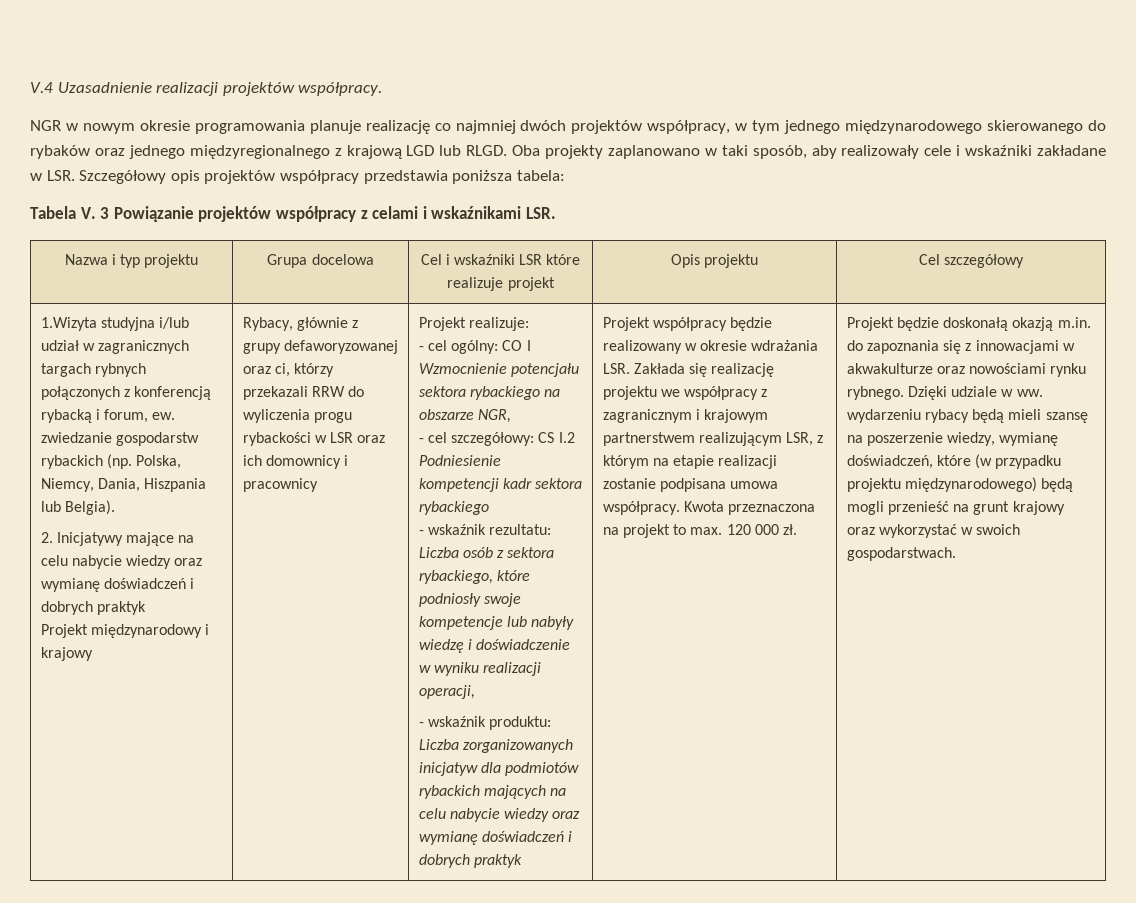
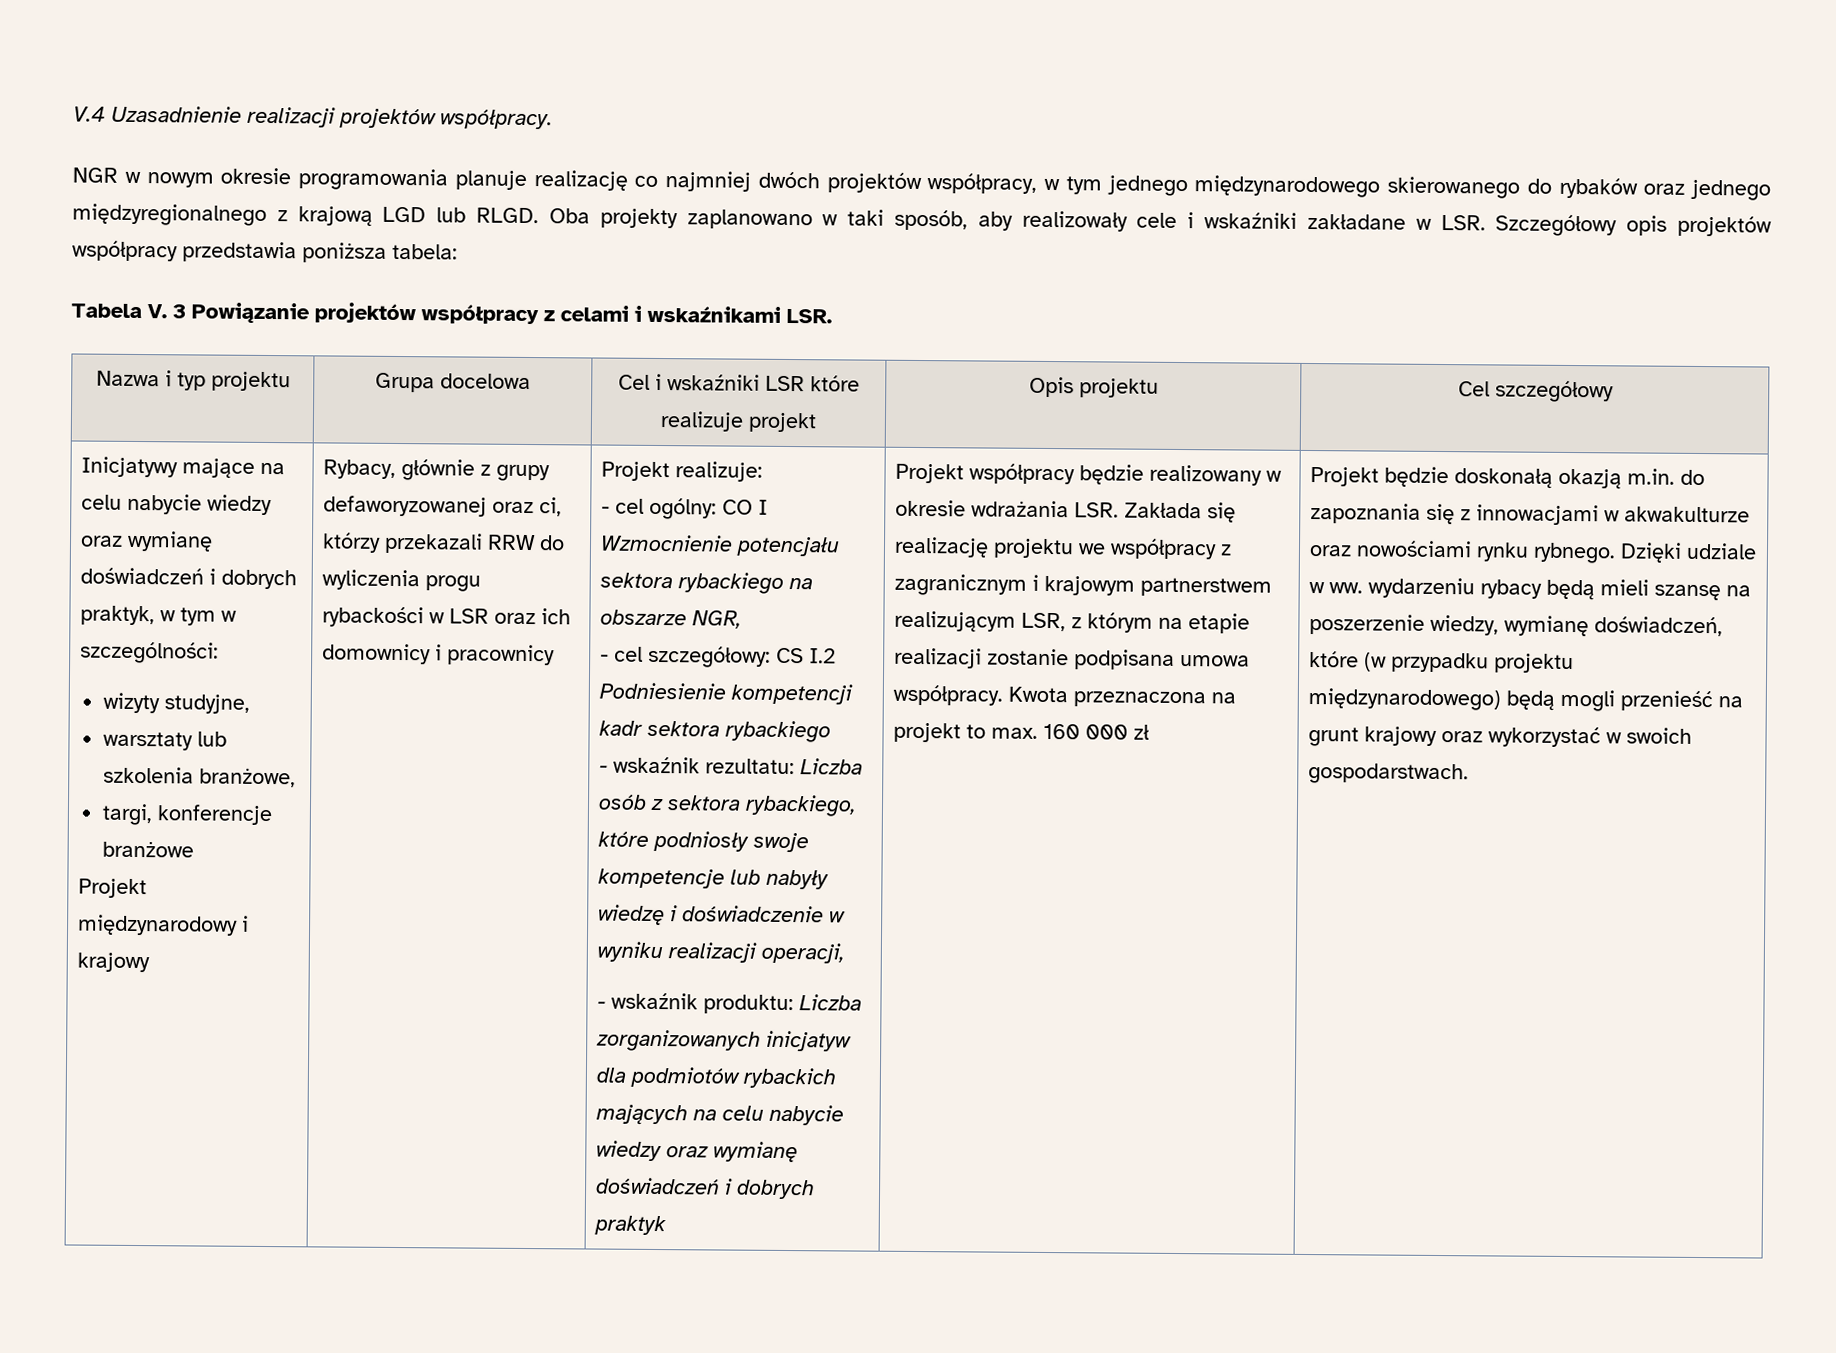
[40,317,190,331] [40,340,190,354] [40,363,146,377] [40,386,212,400] [40,409,176,423] [40,432,199,446] [40,454,182,469] [40,478,207,492] [40,500,115,515] [40,532,53,543] 1.Wizyta studyjna i/lub udział w zagranicznych targach rybnych połączonych z konferencją rybacką i forum, ew. zwiedzanie gospodarstw rybackich (np. Polska, Niemcy, Dania, Hiszpania lub Belgia). // 2. -> (1614, 391) none
[96,601,146,615] praktyk -> [80,605,238,626] [80,641,220,664] [103,692,251,714] [103,731,228,751] [103,766,297,788] [102,803,273,826] [102,840,195,858] praktyk, w tym w szczególności: // wizyty studyjne, // warsztaty lub szkolenia branżowe, // targi, konferencje branżowe
[726,524,797,535] 120 000 zł. -> [1043,723,1150,740] 160 000 zł

